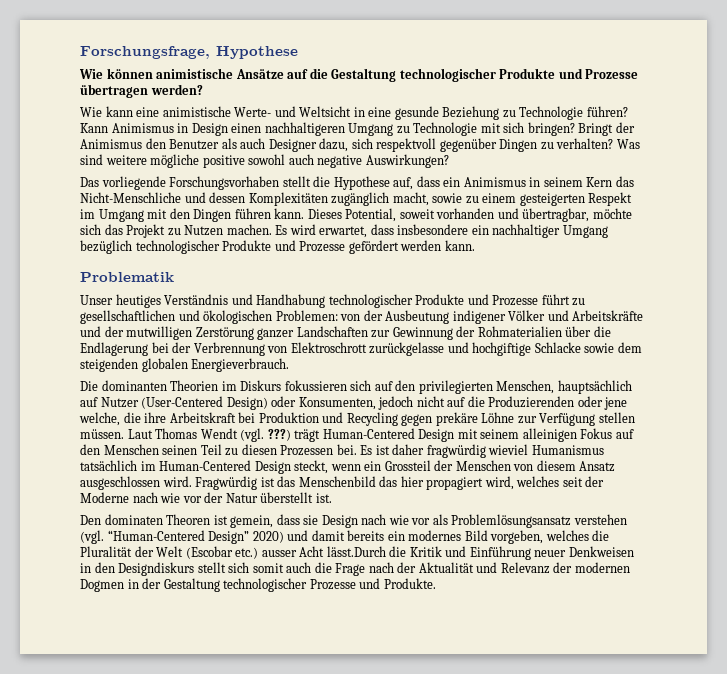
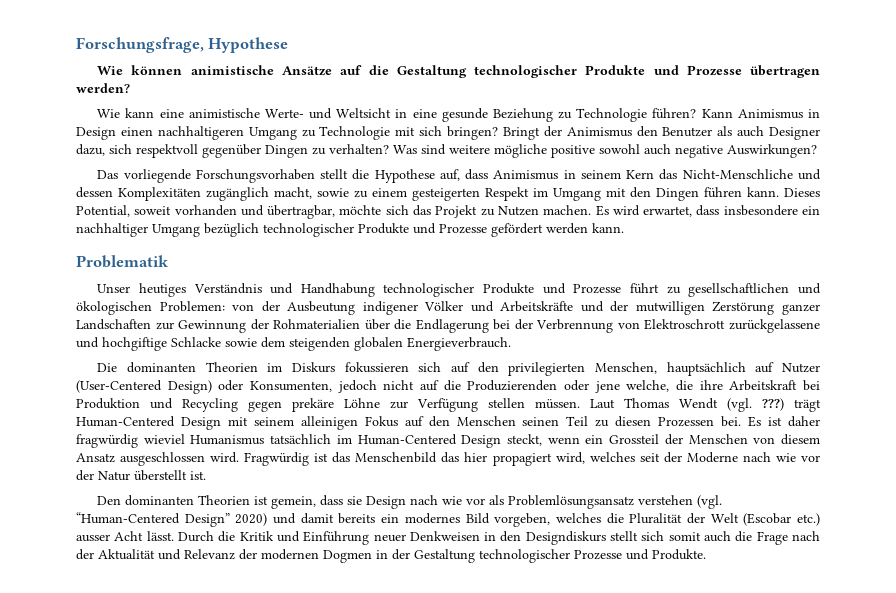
[443,177,461,187] ein -> (489, 174) none
[369,342,445,356] zurückgelasse -> [729,319,821,333] zurückgelassene
[104,514,211,525] dominaten Theoren -> [125,495,251,506] dominanten Theorien
[326,546,386,557] lässt.Durch -> [146,531,214,542] lässt. Durch

